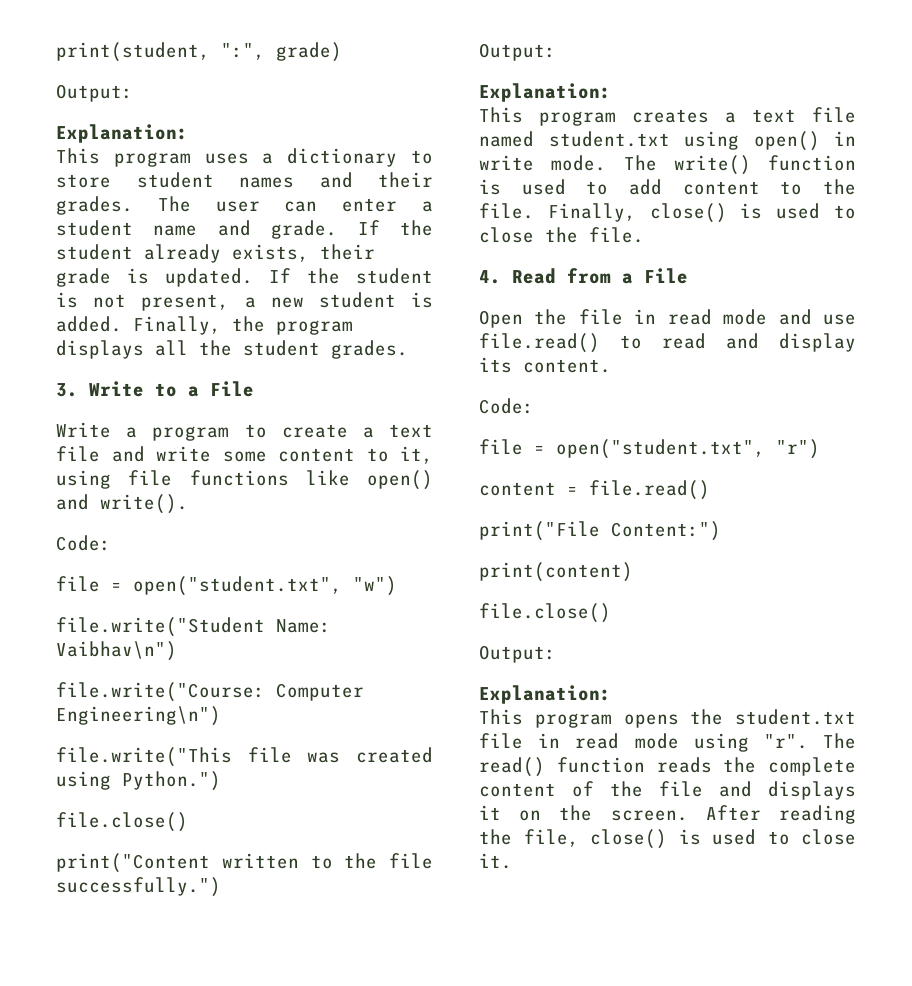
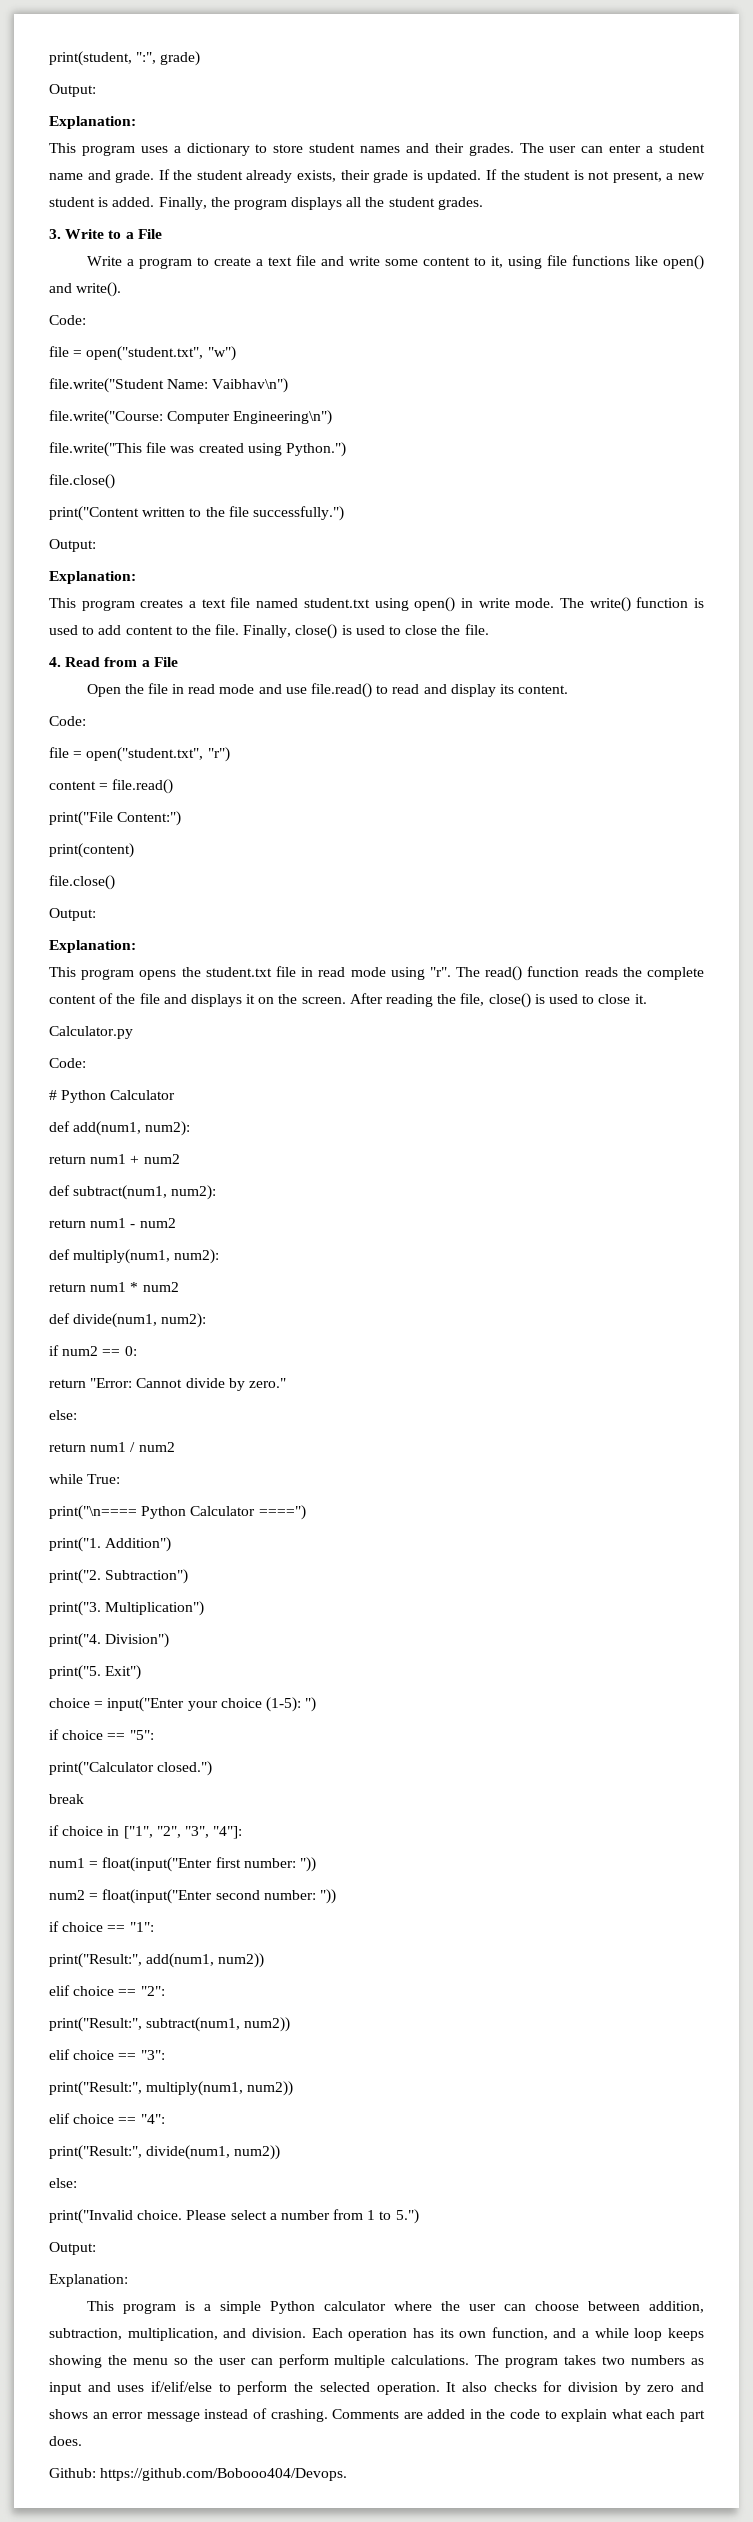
(512, 861) none -> [49,1026,133,1039] [49,1058,86,1068] [49,1090,176,1103] [49,1121,191,1136] [49,1154,180,1164] [49,1185,217,1200] [49,1218,176,1228] [49,1249,220,1264] [49,1282,179,1292] [49,1313,207,1328] [49,1345,137,1356] [49,1378,286,1391] [49,1410,77,1420] [49,1442,175,1452] [49,1474,121,1484] [49,1505,306,1520] [49,1537,172,1552] [49,1569,189,1584] [49,1601,205,1616] [49,1633,170,1648] [49,1665,142,1680] [49,1697,317,1712] [49,1729,154,1740] [49,1761,213,1776] [49,1794,84,1804] [49,1825,243,1839] [49,1857,316,1872] [49,1889,336,1904] [49,1921,154,1932] [49,1953,265,1968] [49,1985,165,1996] [49,2017,291,2032] [49,2049,165,2060] [49,2081,294,2096] [49,2113,165,2124] [49,2145,281,2160] [49,2178,77,2188] [49,2209,419,2224] [49,2242,96,2255] [49,2274,128,2287] [86,2301,704,2314] [49,2327,704,2341] [49,2354,704,2368] [49,2381,704,2395] [49,2408,705,2422] [49,2436,82,2446] [49,2468,348,2481] // Calculator.py // Code: // # Python Calculator // def add(num1, num2): // return num1 + num2 // def subtract(num1, num2): // return num1 - num2 // def multiply(num1, num2): // return num1 * num2 // def divide(num1, num2): // if num2 == 0: // return "Error: Cannot divide by zero." // else: // return num1 / num2 // while True: // print("\n==== Python Calculator ====") // print("1. Addition") // print("2. Subtraction") // print("3. Multiplication") // print("4. Division") // print("5. Exit") // choice = input("Enter your choice (1-5): ") // if choice == "5": // print("Calculator closed.") // break // if choice in ["1", "2", "3", "4"]: // num1 = float(input("Enter first number: ")) // num2 = float(input("Enter second number: ")) // if choice == "1": // print("Result:", add(num1, num2)) // elif choice == "2": // print("Result:", subtract(num1, num2)) // elif choice == "3": // print("Result:", multiply(num1, num2)) // elif choice == "4": // print("Result:", divide(num1, num2)) // else: // print("Invalid choice. Please select a number from 1 to 5.") // Output: // Explanation: // This program is a simple Python calculator where the user can choose between addition, subtraction, multiplication, and division. Each operation has its own function, and a while loop keeps showing the menu so the user can perform multiple calculations. The program takes two numbers as input and uses if/elif/else to perform the selected operation. It also checks for division by zero and shows an error message instead of crashing. Comments are added in the code to explain what each part does. // Github: https://github.com/Bobooo404/Devops.

